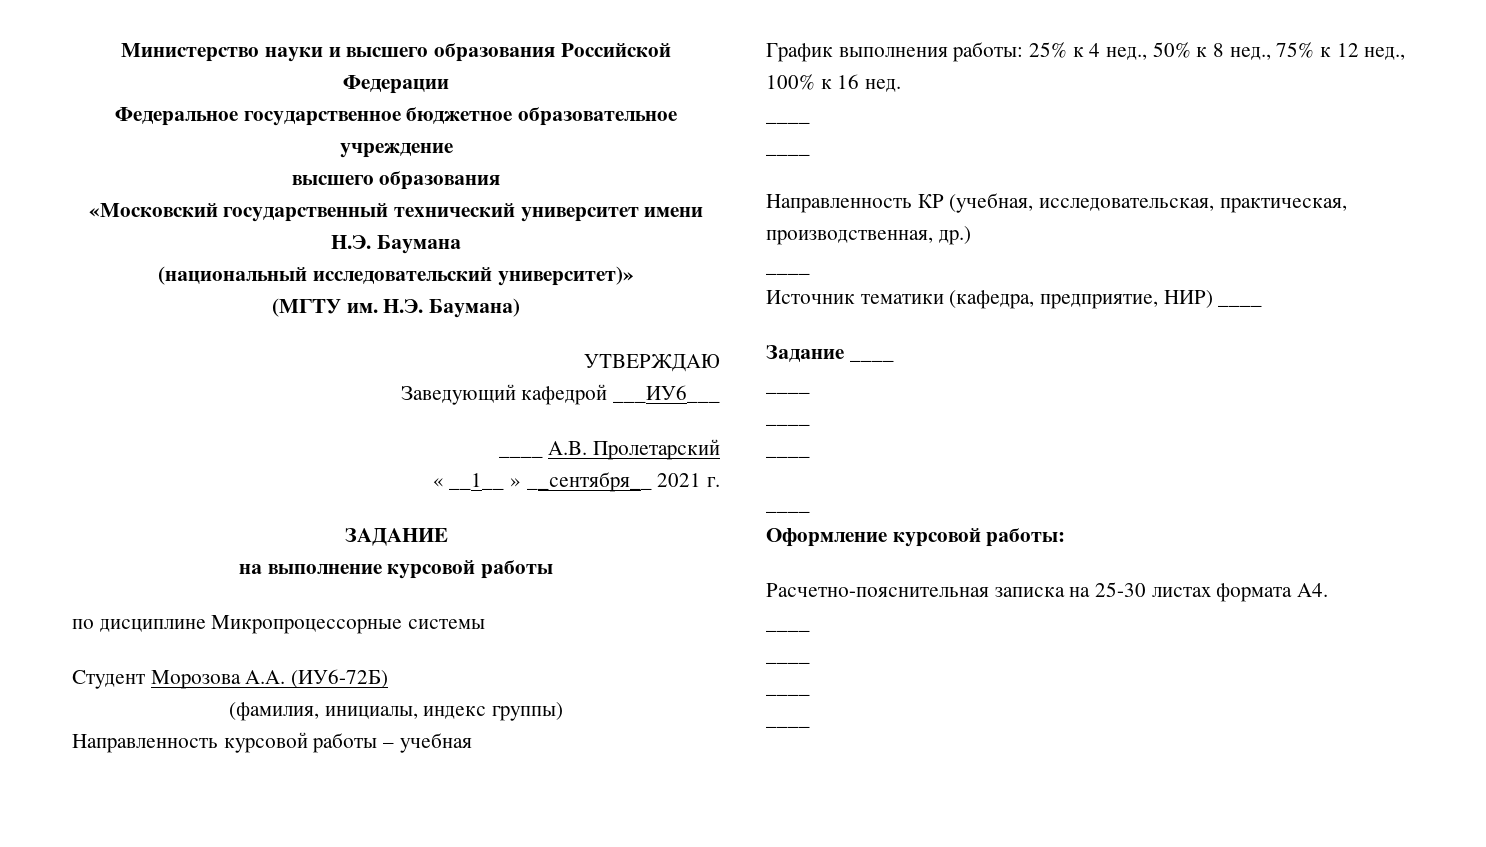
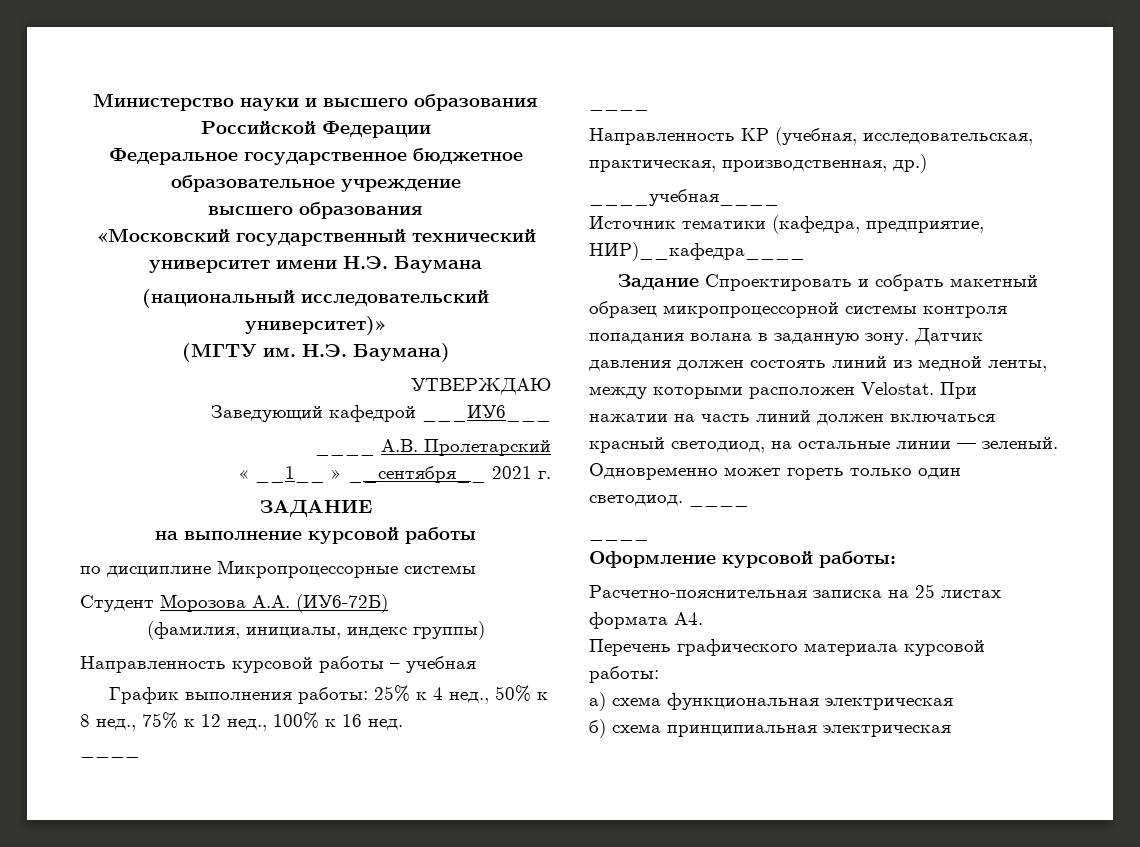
[766,272,810,275] ____ -> [589,189,779,206] ____учебная____
[1163,290,1263,308] НИР) ____ -> [589,242,805,261] НИР)__кафедра____
[849,359,894,362] [766,391,810,394] [766,423,810,426] ____ // ____ // ____ // -> [705,274,1039,291] [589,301,1007,318] [589,328,983,345] [589,356,1047,372] [589,382,977,399] [589,410,995,425] [589,437,1058,453] [589,463,961,480] [589,495,683,506] Спроектировать и собрать макетный образец микропроцессорной системы контроля попадания волана в заданную зону. Датчик давления должен состоять линий из медной ленты, между которыми расположен Velostat. При нажатии на часть линий должен включаться красный светодиод, на остальные линии — зеленый. Одновременно может гореть только один светодиод.
[1095,582,1147,597] 25-30 -> [915,584,935,598] 25
[766,629,810,632] [766,661,810,664] [766,693,810,696] [766,725,810,728] ____ // ____ // ____ // ____ -> [589,639,985,656] [589,666,659,683] [589,692,953,711] [589,719,951,738] Перечень графического материала курсовой работы: // а) схема функциональная электрическая // б) схема принципиальная электрическая

